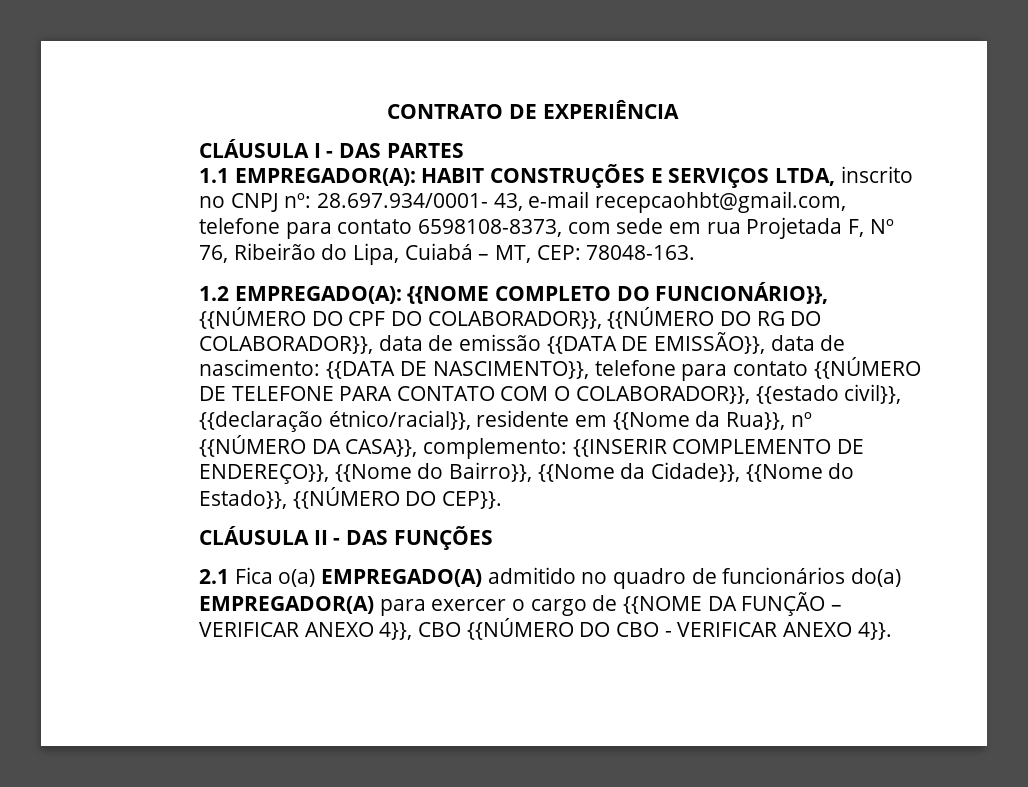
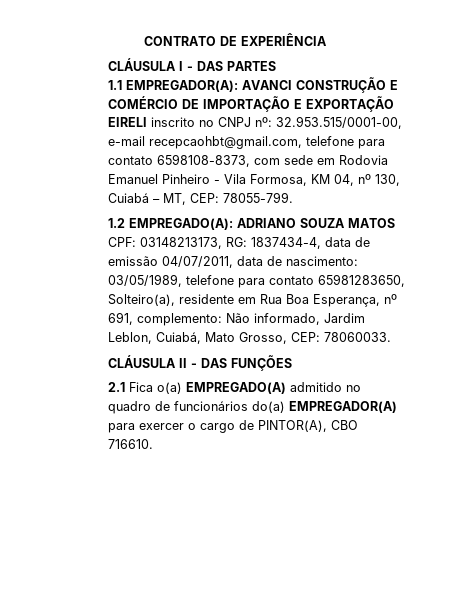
[421,164,835,188] HABIT CONSTRUÇÕES E SERVIÇOS LTDA, -> [241,77,398,93] [107,96,394,112] [107,117,147,127] AVANCI CONSTRUÇÃO E COMÉRCIO DE IMPORTAÇÃO E EXPORTAÇÃO EIRELI
[316,193,523,211] 28.697.934/0001- 43, -> [275,116,402,129] 32.953.515/0001-00,
[706,217,894,239] [198,243,399,265] rua Projetada F, Nº 76, Ribeirão do Lipa, -> [338,155,388,165] [107,174,400,186] Rodovia Emanuel Pinheiro - Vila Formosa, KM 04, nº 130,
[586,245,696,260] 78048-163. -> [222,192,293,203] 78055-799.
[407,282,829,304] [198,307,822,329] [198,332,846,354] [198,357,921,381] [198,384,902,404] [198,410,812,432] [198,435,864,459] [198,462,855,484] [198,487,502,509] {{NOME COMPLETO DO FUNCIONÁRIO}}, {{NÚMERO DO CPF DO COLABORADOR}}, {{NÚMERO DO RG DO COLABORADOR}}, data de emissão {{DATA DE EMISSÃO}}, data de nascimento: {{DATA DE NASCIMENTO}}, telefone para contato {{NÚMERO DE TELEFONE PARA CONTATO COM O COLABORADOR}}, {{estado civil}}, {{declaração étnico/racial}}, residente em {{Nome da Rua}}, nº {{NÚMERO DA CASA}}, complemento: {{INSERIR COMPLEMENTO DE ENDEREÇO}}, {{Nome do Bairro}}, {{Nome da Cidade}}, {{Nome do Estado}}, {{NÚMERO DO CEP}}. -> [236,218,395,228] [107,237,370,249] [107,256,358,268] [107,274,405,288] [107,294,397,307] [107,312,365,326] [107,332,391,344] ADRIANO SOUZA MATOS CPF: 03148213173, RG: 1837434-4, data de emissão 04/07/2011, data de nascimento: 03/05/1989, telefone para contato 65981283650, Solteiro(a), residente em Rua Boa Esperança, nº 691, complemento: Não informado, Jardim Leblon, Cuiabá, Mato Grosso, CEP: 78060033.
[622,592,842,616] [198,618,892,640] {{NOME DA FUNÇÃO – VERIFICAR ANEXO 4}}, CBO {{NÚMERO DO CBO - VERIFICAR ANEXO 4}}. -> [257,420,358,432] [107,439,153,449] PINTOR(A), CBO 716610.

